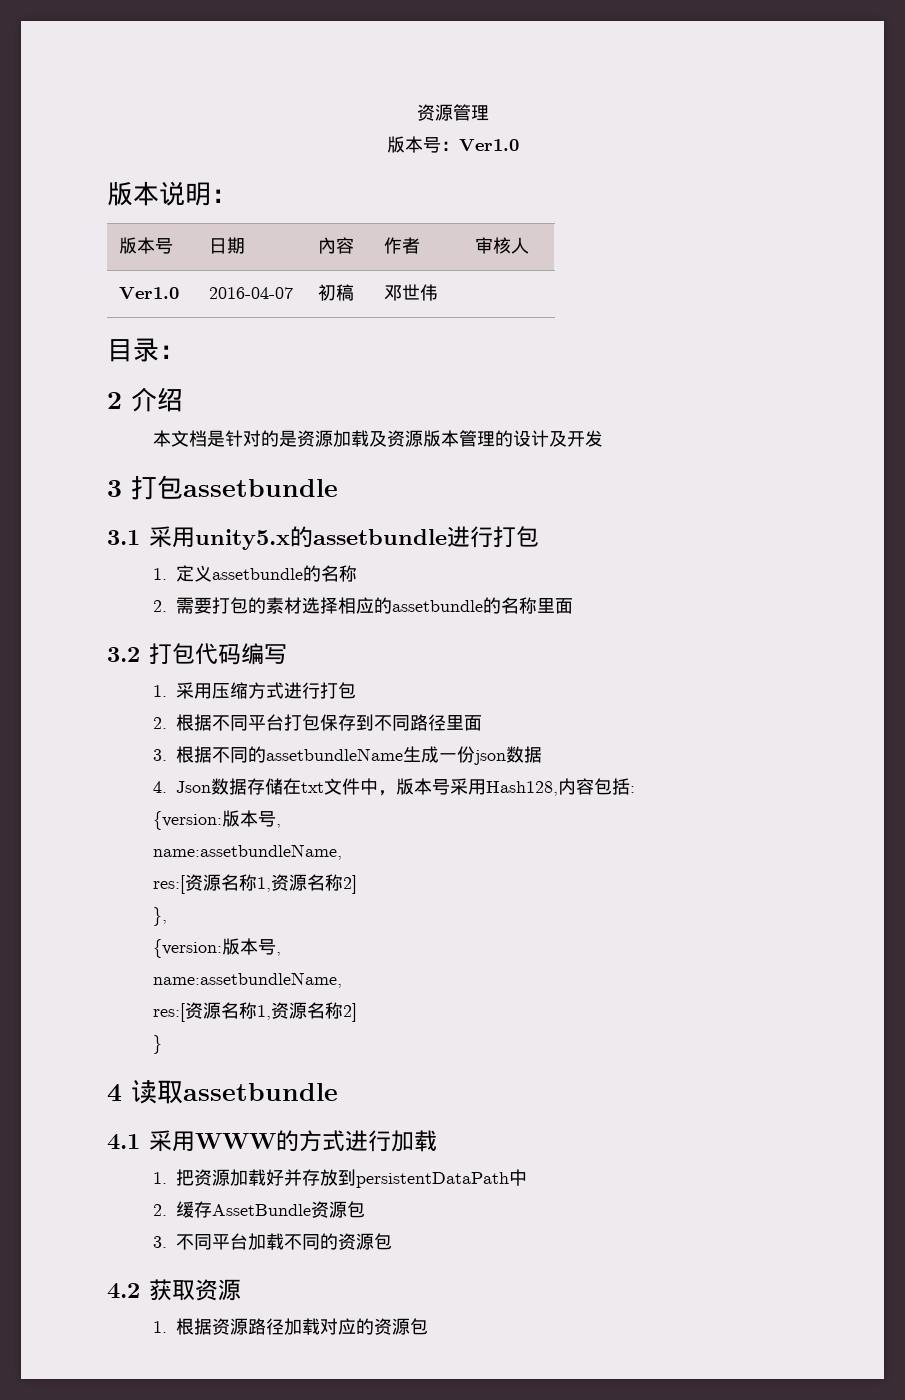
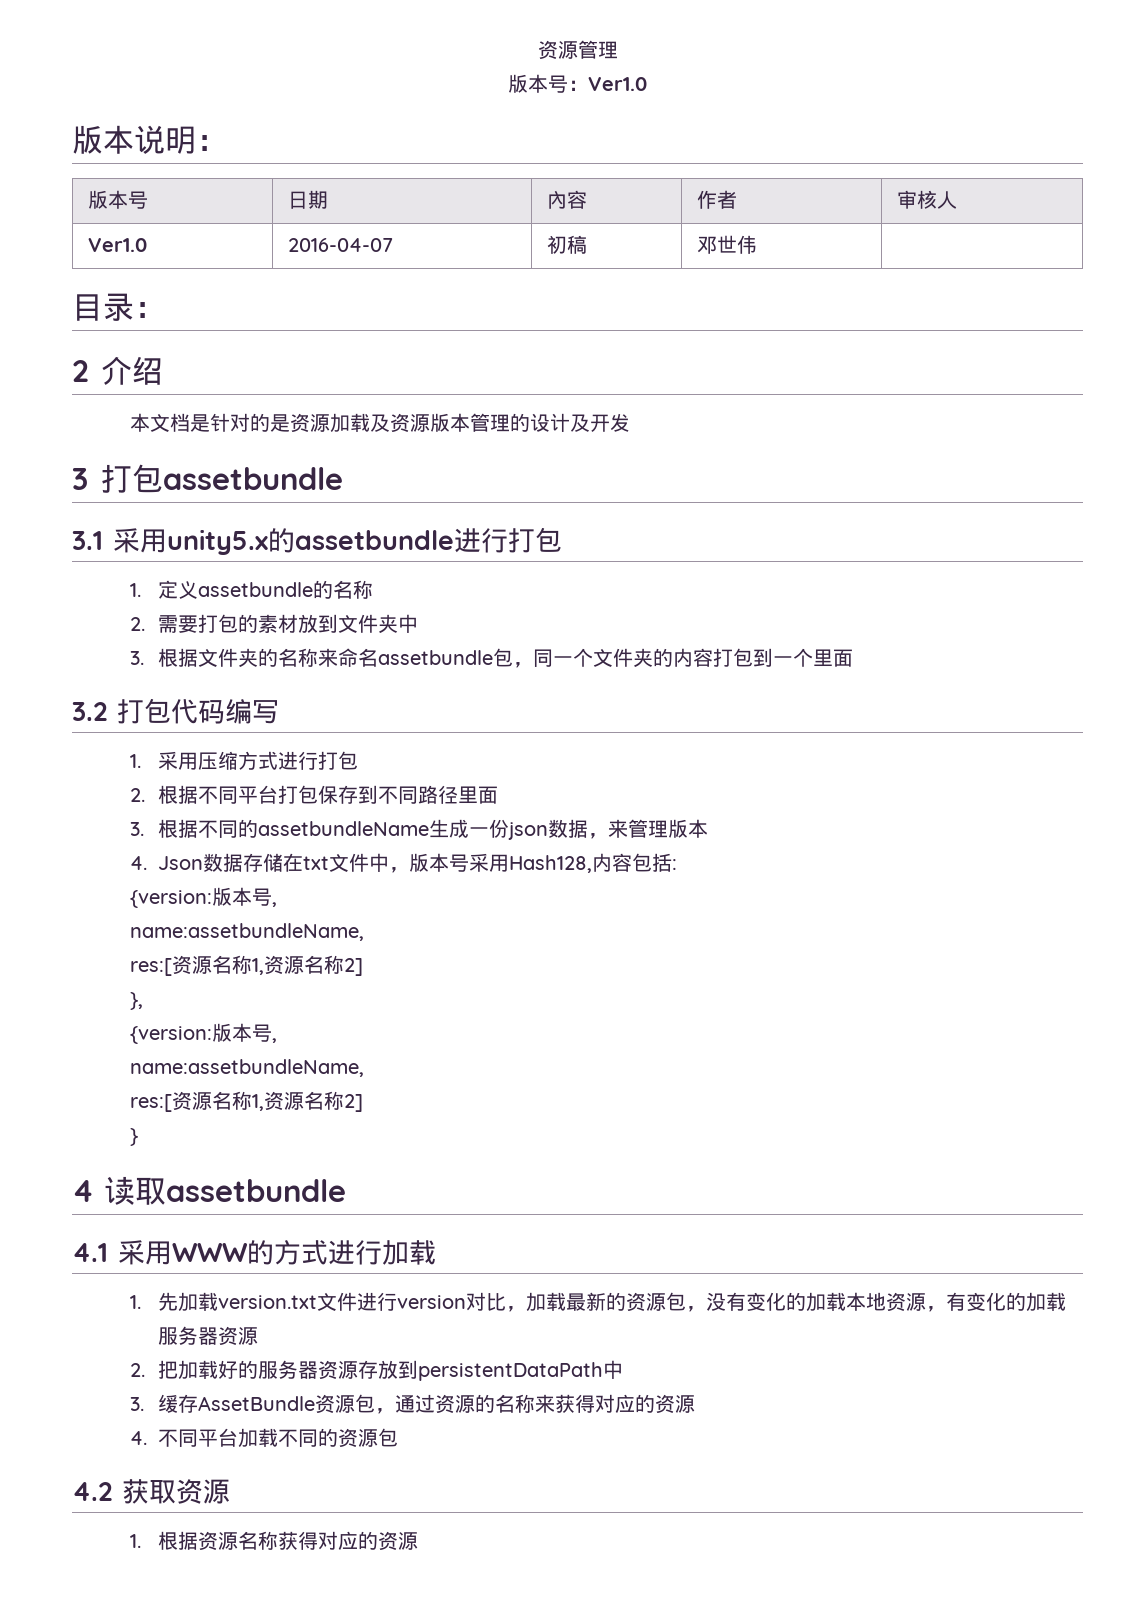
[301,597,537,614] 选择相应的assetbundle的名称 -> [298,614,419,634] [129,648,814,668] 放到文件夹中 // 3.根据文件夹的名称来命名assetbundle包，同一个文件夹的内容打包到一个
(542, 754) none -> [588,819,709,839] ，来管理版本
[175,1169,302,1186] 把资源加载好并 -> [158,1292,1067,1312] [158,1326,259,1346] [129,1360,359,1380] 先加载version.txt文件进行version对比，加载最新的资源包，没有变化的加载本地资源，有变化的加载服务器资源 // 2.把加载好的服务器资源
[152,1204,167,1216] 2. -> [129,1397,144,1411] 3.
[152,1236,167,1248] // 3. -> [375,1394,696,1414] [129,1431,147,1445] ，通过资源的名称来获得对应的资源 // 4.
[247,1318,428,1335] 路径加载对应的资源包 -> [238,1531,419,1551] 名称获得对应的资源

